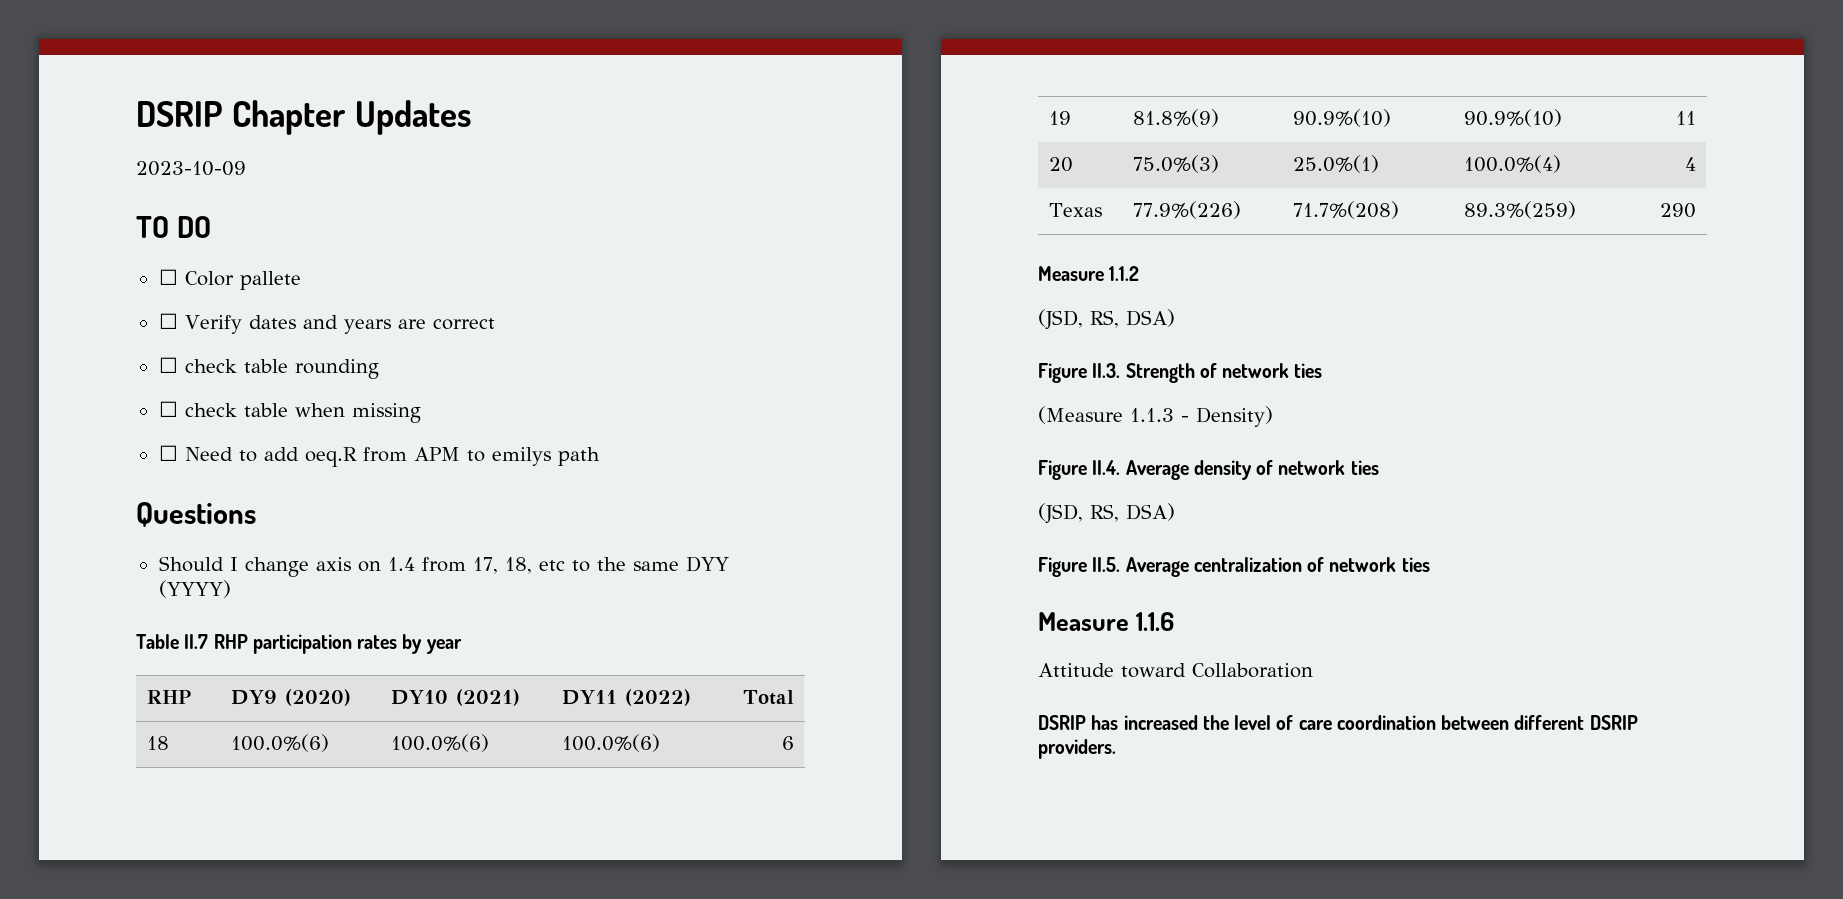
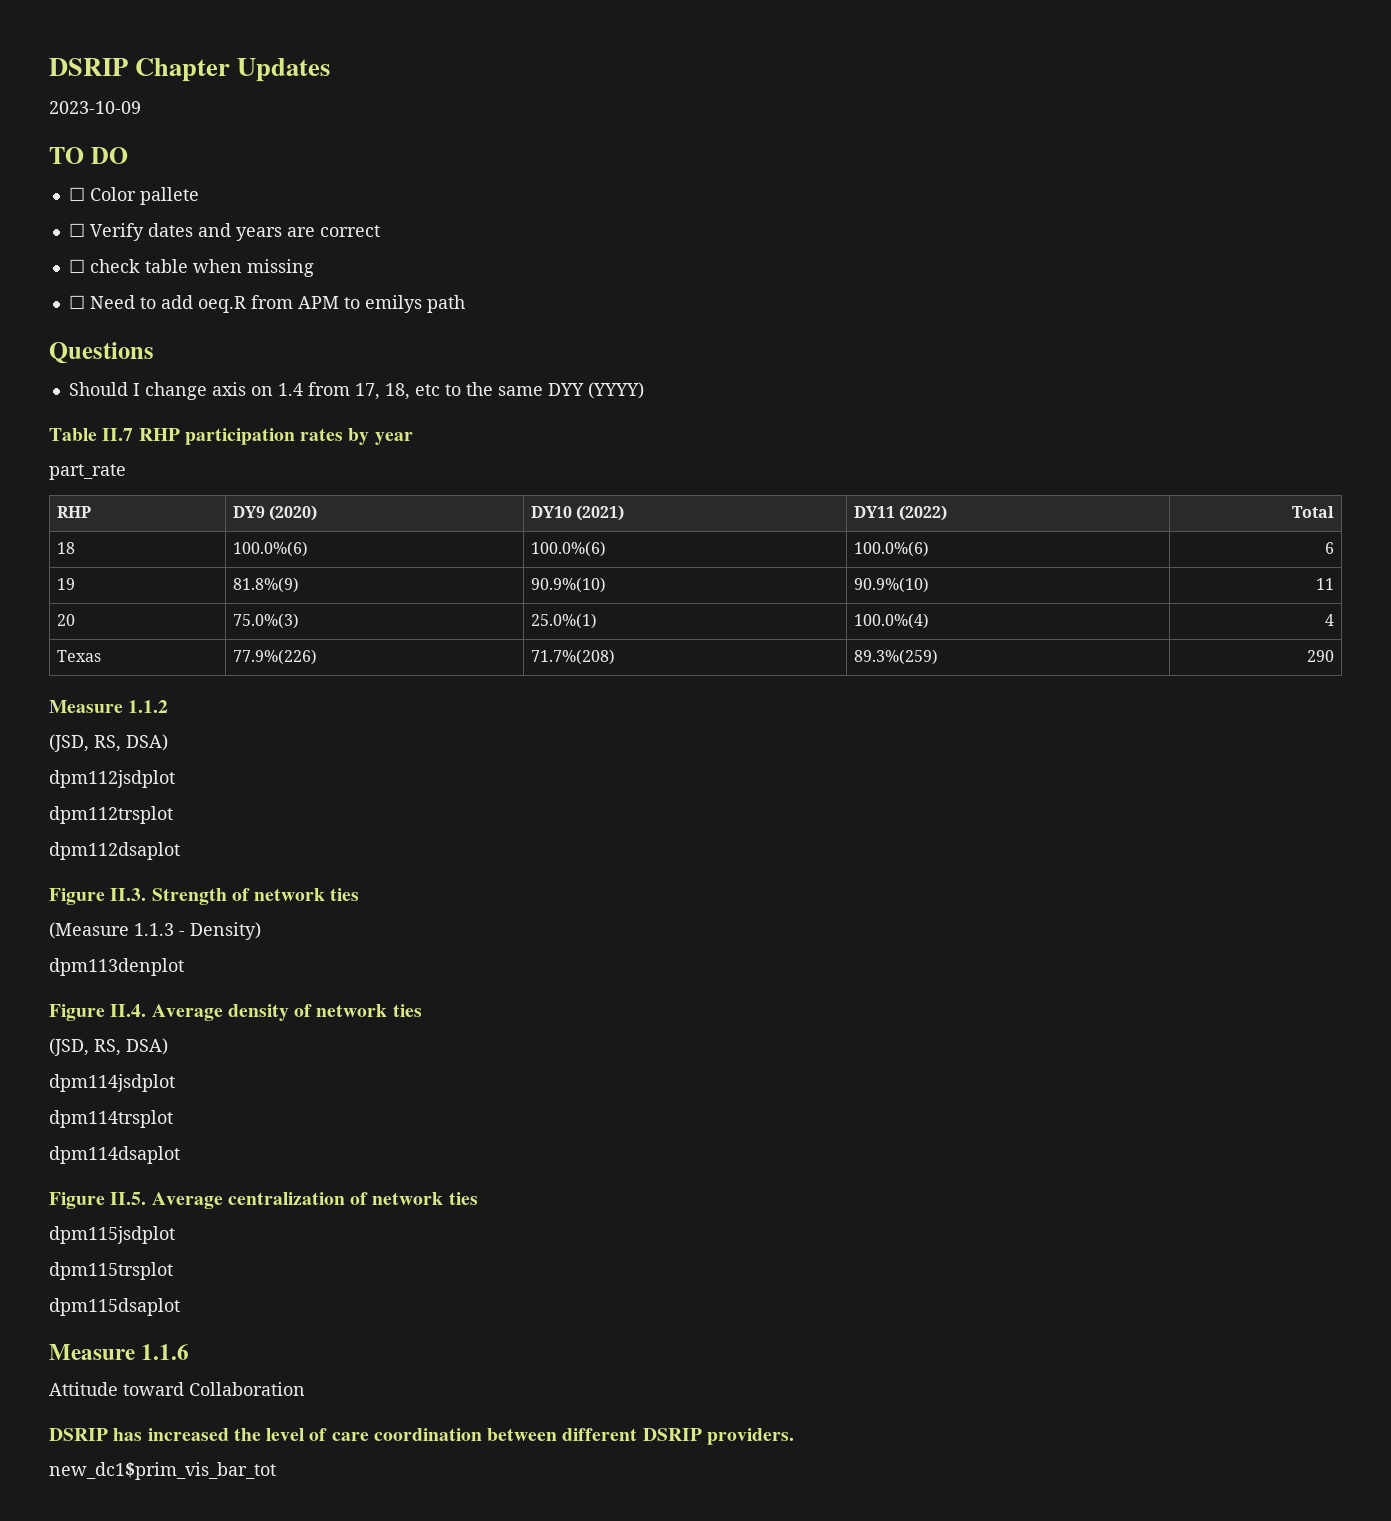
[158,357,379,379] // ☐ check table rounding -> (380, 231) none
(462, 646) none -> [49,464,126,480] // part_rate
(1176, 318) none -> [49,770,175,788] [49,806,173,824] [49,842,180,860] // dpm112jsdplot // dpm112trsplot // dpm112dsaplot
(1273, 416) none -> [49,958,184,976] // dpm113denplot
(1176, 512) none -> [49,1074,175,1092] [49,1110,173,1128] [49,1146,180,1164] // dpm114jsdplot // dpm114trsplot // dpm114dsaplot
(1430, 564) none -> [49,1226,175,1244] [49,1262,173,1280] [49,1298,180,1316] // dpm115jsdplot // dpm115trsplot // dpm115dsaplot
(1116, 749) none -> [49,1462,276,1480] // new_dc1$prim_vis_bar_tot

